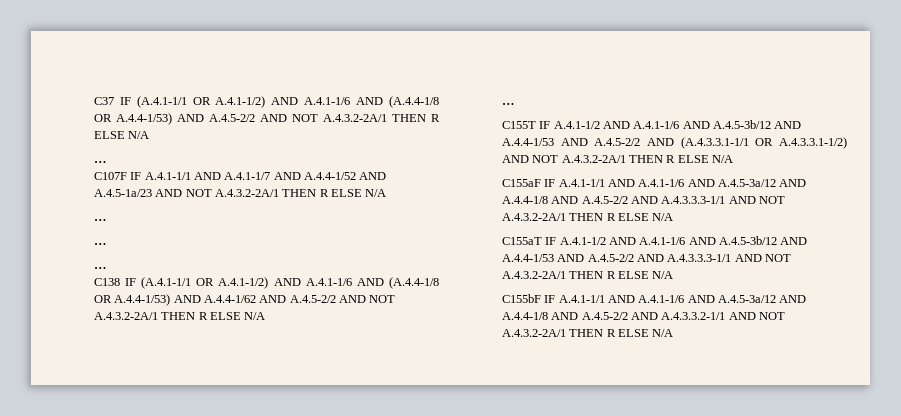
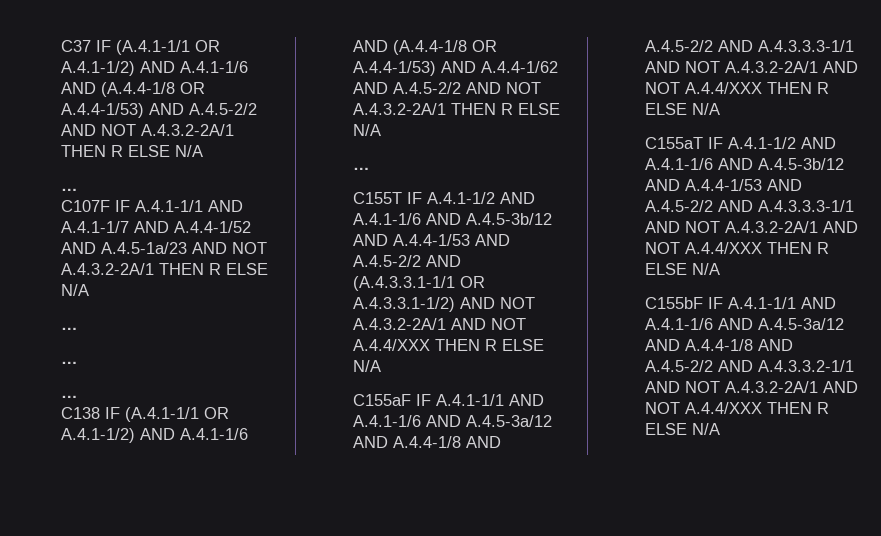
(626, 159) none -> [450,318,526,330] [352,339,430,351] AND NOT A.4.4/XXX
(566, 217) none -> [822,61,858,73] [644,82,762,94] AND NOT A.4.4/XXX
(566, 275) none -> [822,221,858,233] [644,242,762,254] AND NOT A.4.4/XXX
(566, 333) none -> [822,381,858,393] [644,402,762,414] AND NOT A.4.4/XXX

